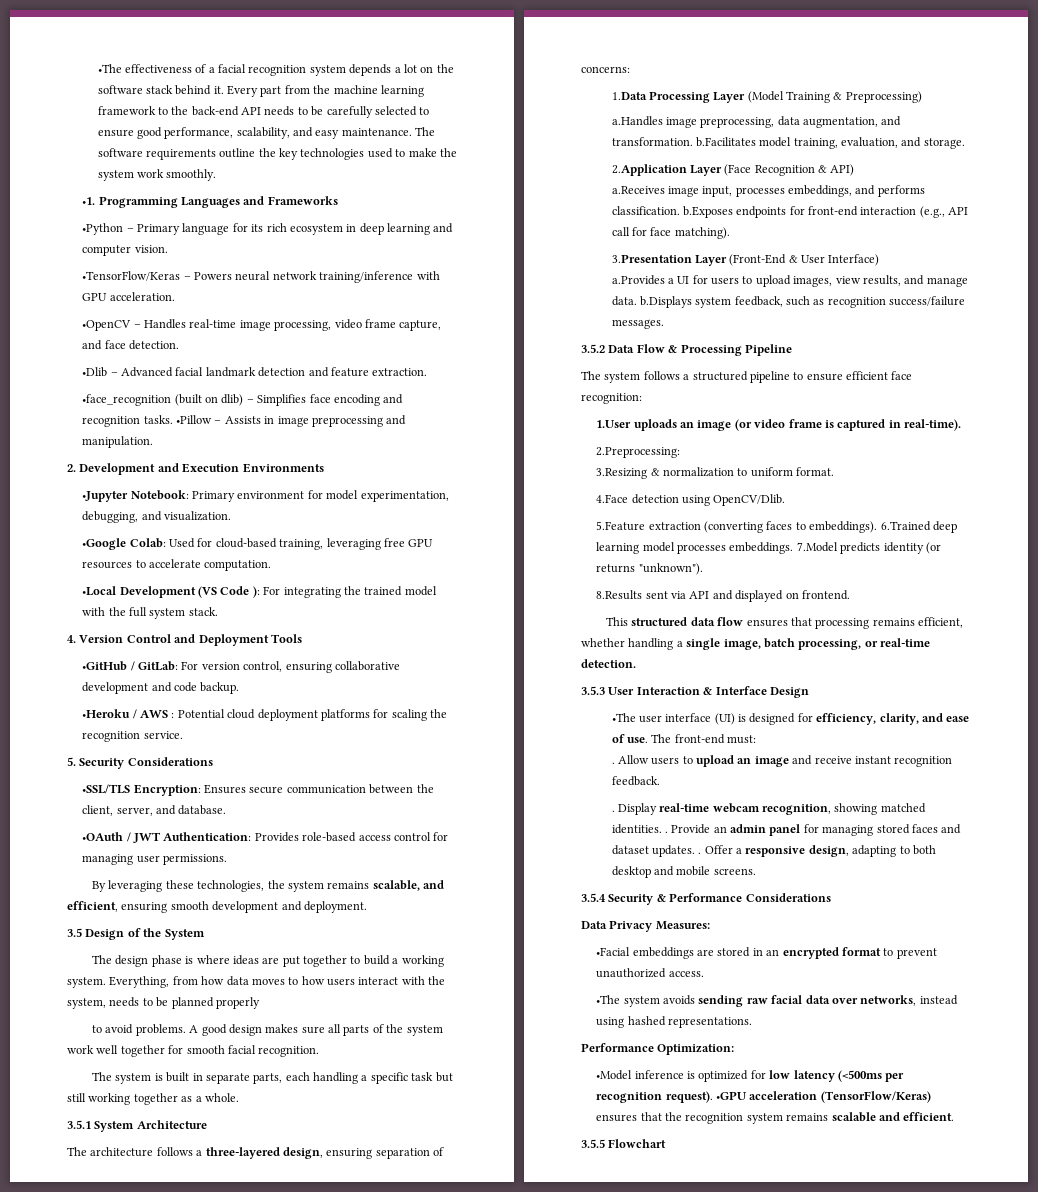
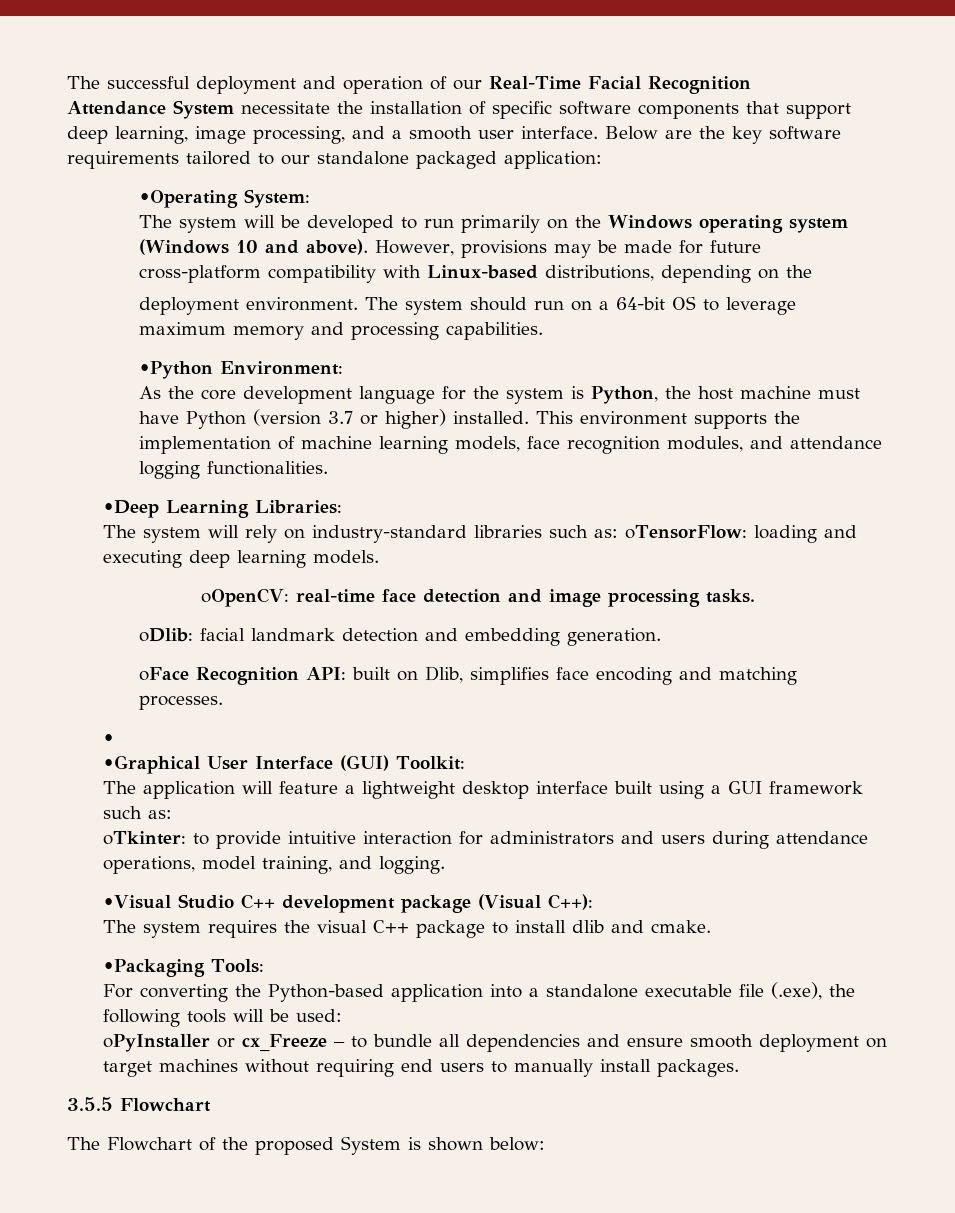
[97,64,454,76] [97,85,424,97] [97,106,430,118] [97,127,436,139] [97,148,457,160] [97,169,217,181] [82,196,338,208] [82,223,454,235] [82,245,168,256] [82,271,440,283] [82,292,175,301] [82,319,442,331] [82,340,180,350] [82,367,428,377] [82,394,404,406] [82,415,407,427] [82,436,154,448] [67,463,324,475] [82,490,449,502] [82,511,232,523] [82,538,434,550] [82,559,272,571] [82,586,437,598] [82,607,218,619] [67,634,302,646] [82,661,400,673] [82,682,240,694] [82,709,448,721] [82,731,183,742] [67,757,213,769] [82,784,434,796] [82,805,227,816] [82,832,449,843] [82,854,228,865] [92,880,445,892] [67,901,367,913] [67,928,205,940] [92,955,444,967] [67,976,446,988] [67,997,260,1009] [92,1024,443,1036] [67,1045,320,1057] [92,1072,453,1084] [67,1093,239,1105] [67,1120,207,1132] [67,1147,444,1159] [581,66,630,73] [611,91,922,103] [611,116,902,128] [611,137,965,149] [611,164,855,176] [611,185,925,197] [611,206,969,218] [611,227,730,239] [611,254,880,266] [611,275,968,287] [611,296,966,308] [611,319,664,329] [581,344,792,356] [581,371,913,383] [581,393,642,404] [596,419,962,431] [596,447,681,458] [596,467,835,479] [596,494,786,506] [596,521,957,533] [596,542,941,554] [596,563,703,575] [596,590,850,602] [606,617,964,629] [581,638,930,650] [581,659,636,668] [581,686,809,698] [611,713,970,725] [611,734,757,744] [611,755,953,767] [611,776,660,786] [611,803,926,815] [611,824,962,836] [611,845,936,857] [611,866,756,878] [581,893,831,905] [581,920,710,932] [596,947,937,959] [596,968,704,978] [596,995,958,1007] [596,1016,753,1028] [581,1043,735,1055] [596,1070,905,1082] [596,1091,931,1103] [596,1112,955,1124] [581,1139,667,1148] •The effectiveness of a facial recognition system depends a lot on the software stack behind it. Every part from the machine learning framework to the back-end API needs to be carefully selected to ensure good performance, scalability, and easy maintenance. The software requirements outline the key technologies used to make the system work smoothly. // •1. Programming Languages and Frameworks // •Python – Primary language for its rich ecosystem in deep learning and computer vision. // •TensorFlow/Keras – Powers neural network training/inference with GPU acceleration. // •OpenCV – Handles real-time image processing, video frame capture, and face detection. // •Dlib – Advanced facial landmark detection and feature extraction. // •face_recognition (built on dlib) – Simplifies face encoding and recognition tasks. •Pillow – Assists in image preprocessing and manipulation. // 2. Development and Execution Environments // •Jupyter Notebook: Primary environment for model experimentation, debugging, and visualization. // •Google Colab: Used for cloud-based training, leveraging free GPU resources to accelerate computation. // •Local Development (VS Code ): For integrating the trained model with the full system stack. // 4. Version Control and Deployment Tools // •GitHub / GitLab: For version control, ensuring collaborative development and code backup. // •Heroku / AWS : Potential cloud deployment platforms for scaling the recognition service. // 5. Security Considerations // •SSL/TLS Encryption: Ensures secure communication between the client, server, and database. // •OAuth / JWT Authentication: Provides role-based access control for managing user permissions. // By leveraging these technologies, the system remains scalable, and efficient, ensuring smooth development and deployment. // 3.5 Design of the System // The design phase is where ideas are put together to build a working system. Everything, from how data moves to how users interact with the system, needs to be planned properly // to avoid problems. A good design makes sure all parts of the system work well together for smooth facial recognition. // The system is built in separate parts, each handling a specific task but still working together as a whole. // 3.5.1 System Architecture // The architecture follows a three-layered design, ensuring separation of concerns: // 1.Data Processing Layer (Model Training & Preprocessing) // a.Handles image preprocessing, data augmentation, and transformation. b.Facilitates model training, evaluation, and storage. // 2.Application Layer (Face Recognition & API) // a.Receives image input, processes embeddings, and performs classification. b.Exposes endpoints for front-end interaction (e.g., API call for face matching). // 3.Presentation Layer (Front-End & User Interface) // a.Provides a UI for users to upload images, view results, and manage data. b.Displays system feedback, such as recognition success/failure messages. // 3.5.2 Data Flow & Processing Pipeline // The system follows a structured pipeline to ensure efficient face recognition: // 1.User uploads an image (or video frame is captured in real-time). // 2.Preprocessing: // 3.Resizing & normalization to uniform format. // 4.Face detection using OpenCV/Dlib. // 5.Feature extraction (converting faces to embeddings). 6.Trained deep learning model processes embeddings. 7.Model predicts identity (or returns "unknown"). // 8.Results sent via API and displayed on frontend. // This structured data flow ensures that processing remains efficient, whether handling a single image, batch processing, or real-time detection. // 3.5.3 User Interaction & Interface Design // •The user interface (UI) is designed for efficiency, clarity, and ease of use. The front-end must: // . Allow users to upload an image and receive instant recognition feedback. // . Display real-time webcam recognition, showing matched identities. . Provide an admin panel for managing stored faces and dataset updates. . Offer a responsive design, adapting to both desktop and mobile screens. // 3.5.4 Security & Performance Considerations // Data Privacy Measures: // •Facial embeddings are stored in an encrypted format to prevent unauthorized access. // •The system avoids sending raw facial data over networks, instead using hashed representations. // Performance Optimization: // •Model inference is optimized for low latency (<500ms per recognition request). •GPU acceleration (TensorFlow/Keras) ensures that the recognition system remains scalable and efficient. // 3.5.5 Flowchart -> [67,76,751,94] [67,100,851,119] [67,126,841,144] [67,151,602,169] [139,189,311,208] [139,215,849,233] [139,239,762,258] [139,265,813,283] [139,296,797,315] [139,322,544,340] [139,361,344,379] [139,386,861,404] [139,409,801,429] [139,436,883,454] [139,461,329,479] [103,500,343,518] [103,525,858,543] [103,550,380,568] [200,588,755,607] [139,628,662,646] [139,666,798,685] [139,695,224,710] [103,734,115,744] [103,755,466,774] [103,781,864,799] [103,806,173,819] [103,831,869,849] [103,856,446,874] [103,894,594,913] [103,920,712,938] [103,959,265,977] [103,982,856,1002] [103,1009,343,1027] [103,1034,888,1052] [103,1059,740,1077] [67,1097,211,1112] [67,1136,545,1155] The successful deployment and operation of our Real-Time Facial Recognition // Attendance System necessitate the installation of specific software components that support deep learning, image processing, and a smooth user interface. Below are the key software requirements tailored to our standalone packaged application: // •Operating System: // The system will be developed to run primarily on the Windows operating system (Windows 10 and above). However, provisions may be made for future cross-platform compatibility with Linux-based distributions, depending on the // deployment environment. The system should run on a 64-bit OS to leverage maximum memory and processing capabilities. // •Python Environment: // As the core development language for the system is Python, the host machine must have Python (version 3.7 or higher) installed. This environment supports the implementation of machine learning models, face recognition modules, and attendance logging functionalities. // •Deep Learning Libraries: // The system will rely on industry-standard libraries such as: oTensorFlow: loading and executing deep learning models. // oOpenCV: real-time face detection and image processing tasks. // oDlib: facial landmark detection and embedding generation. // oFace Recognition API: built on Dlib, simplifies face encoding and matching processes. // • // •Graphical User Interface (GUI) Toolkit: // The application will feature a lightweight desktop interface built using a GUI framework such as: // oTkinter: to provide intuitive interaction for administrators and users during attendance operations, model training, and logging. // •Visual Studio C++ development package (Visual C++): // The system requires the visual C++ package to install dlib and cmake. // •Packaging Tools: // For converting the Python-based application into a standalone executable file (.exe), the following tools will be used: // oPyInstaller or cx_Freeze – to bundle all dependencies and ensure smooth deployment on target machines without requiring end users to manually install packages. // 3.5.5 Flowchart // The Flowchart of the proposed System is shown below:

